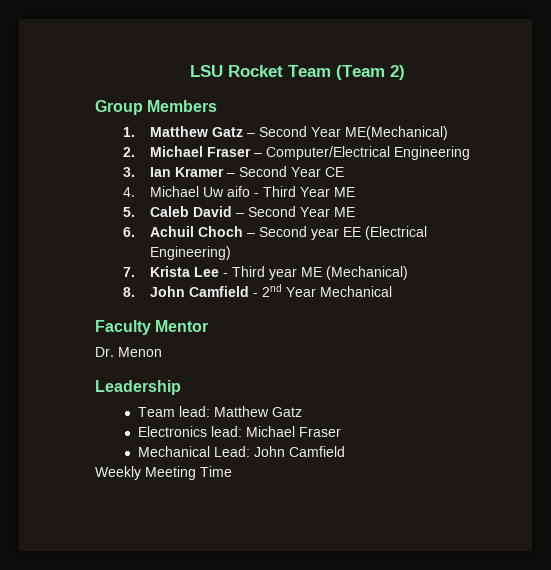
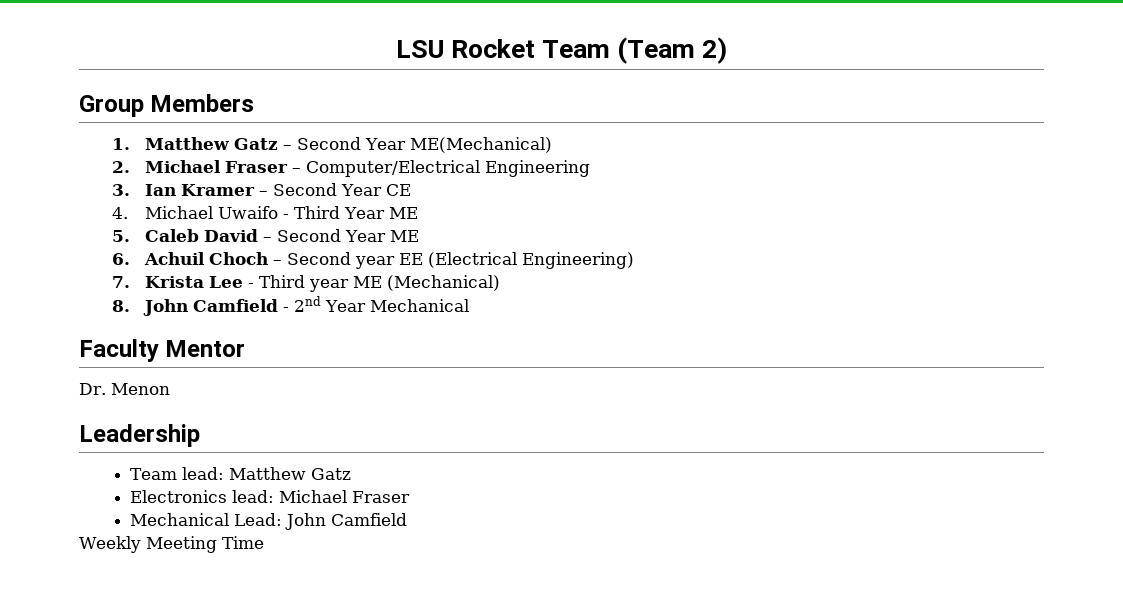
[203,186,251,197] Uw aifo -> [217,206,278,219] Uwaifo

